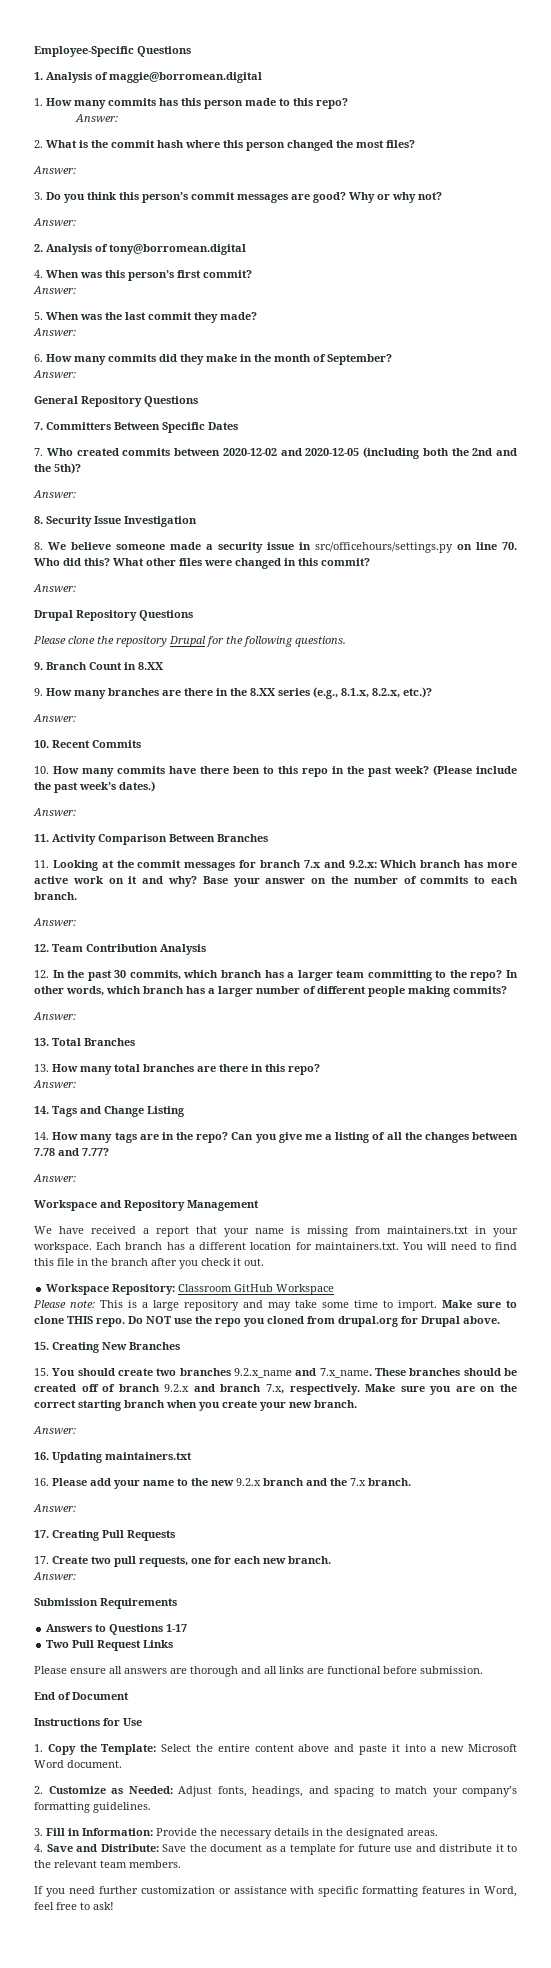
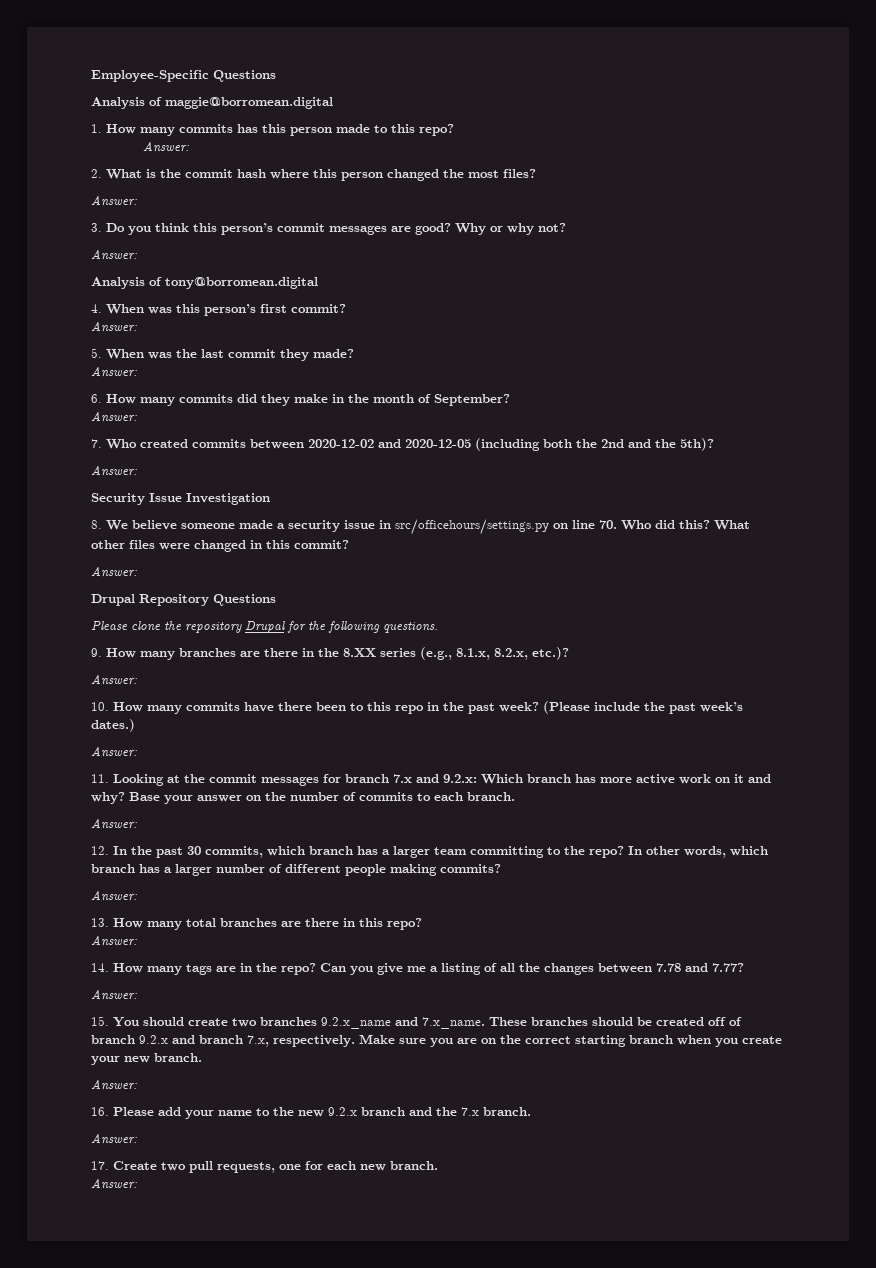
[34,72,43,80] 1. -> (276, 76) none
[34,244,43,252] 2. -> (137, 254) none
[34,396,198,407] [34,422,238,433] // General Repository Questions // 7. Committers Between Specific Dates -> (137, 416) none
[34,516,43,524] 8. -> (137, 470) none
[34,662,163,670] // 9. Branch Count in 8.XX -> (438, 627) none
[34,740,141,748] // 10. Recent Commits -> (137, 679) none
[34,834,268,845] // 11. Activity Comparison Between Branches -> (137, 751) none
[34,944,206,955] // 12. Team Contribution Analysis -> (137, 823) none
[34,1038,135,1046] // 13. Total Branches -> (137, 895) none
[34,1106,185,1117] // 14. Tags and Change Listing -> (137, 940) none
[34,1200,259,1211] [34,1226,518,1237] [34,1242,517,1253] [34,1258,264,1269] [46,1284,335,1295] [33,1300,517,1311] [34,1316,500,1327] [34,1342,180,1353] // Workspace and Repository Management // We have received a report that your name is missing from maintainers.txt in your workspace. Each branch has a different location for maintainers.txt. You will need to find this file in the branch after you check it out. // Workspace Repository: Classroom GitHub Workspace // Please note: This is a large repository and may take some time to import. Make sure to clone THIS repo. Do NOT use the repo you cloned from drupal.org for Drupal above. // 15. Creating New Branches -> (137, 994) none
[34,1452,192,1463] // 16. Updating maintainers.txt -> (137, 1084) none
[34,1530,175,1541] // 17. Creating Pull Requests -> (137, 1138) none
[34,1598,177,1609] [46,1624,188,1635] [46,1640,174,1651] [34,1666,483,1677] [34,1692,129,1700] [34,1718,142,1726] [34,1744,518,1755] [34,1760,122,1768] [34,1786,517,1797] [34,1802,151,1813] [34,1828,438,1839] [34,1844,517,1855] [34,1860,181,1868] [34,1886,518,1897] [34,1902,114,1910] // Submission Requirements // Answers to Questions 1-17 // Two Pull Request Links // Please ensure all answers are thorough and all links are functional before submission. // End of Document // Instructions for Use // 1. Copy the Template: Select the entire content above and paste it into a new Microsoft Word document. // 2. Customize as Needed: Adjust fonts, headings, and spacing to match your company’s formatting guidelines. // 3. Fill in Information: Provide the necessary details in the designated areas. // 4. Save and Distribute: Save the document as a template for future use and distribute it to the relevant team members. // If you need further customization or assistance with specific formatting features in Word, feel free to ask! -> (137, 1183) none

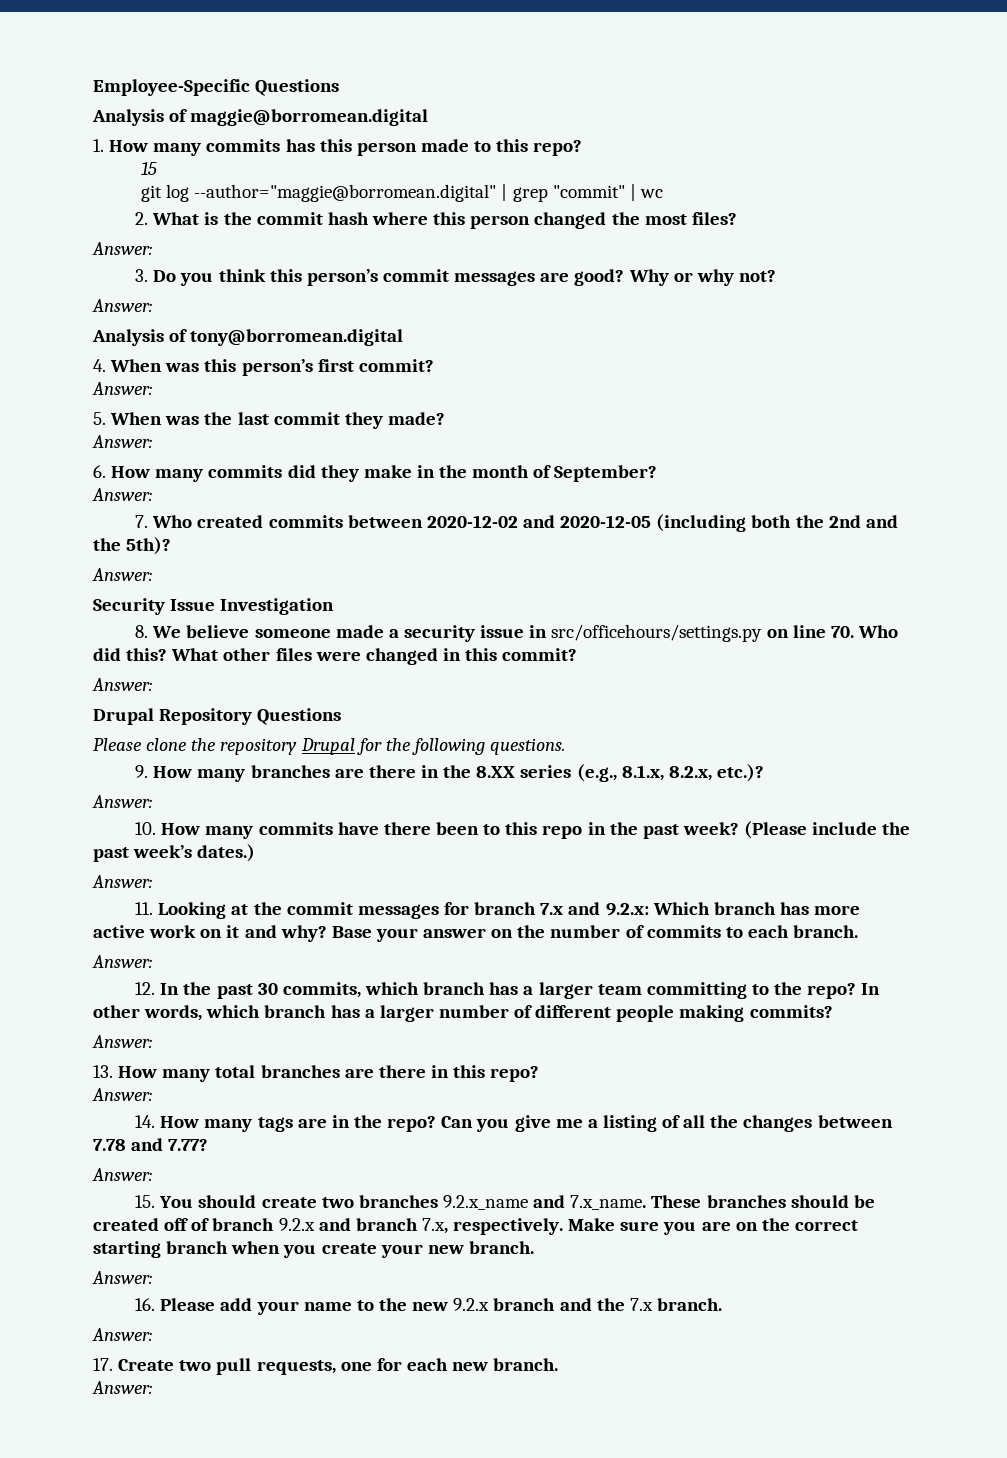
[142,141,189,152] Answer: -> [141,162,158,175] [141,184,663,202] 15 // git log --author="maggie@borromean.digital" | grep "commit" | wc

